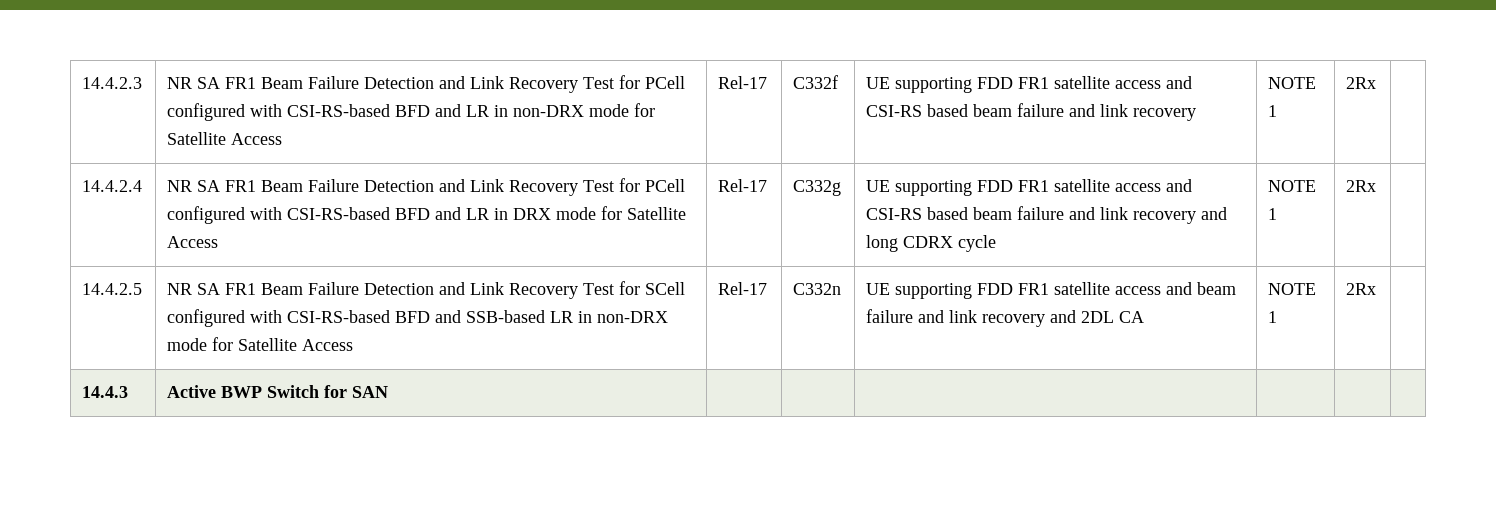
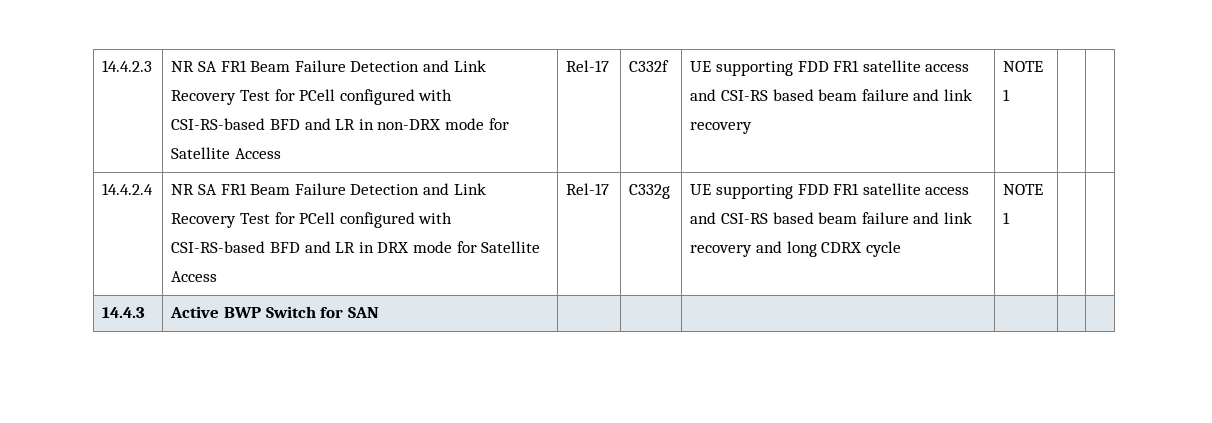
[1346,77,1377,89] 2Rx -> (1011, 95) none
[1346,180,1377,192] [82,283,143,295] [167,281,686,299] [167,309,669,327] [167,337,354,351] [718,282,768,295] [793,283,842,295] [866,282,1237,299] [866,309,1145,327] [1268,283,1317,295] [1268,311,1278,323] [1346,283,1377,295] 2Rx | // 14.4.2.5 | NR SA FR1 Beam Failure Detection and Link Recovery Test for SCell configured with CSI-RS-based BFD and SSB-based LR in non-DRX mode for Satellite Access | Rel-17 | C332n | UE supporting FDD FR1 satellite access and beam failure and link recovery and 2DL CA | NOTE 1 | 2Rx -> (1011, 218) none

